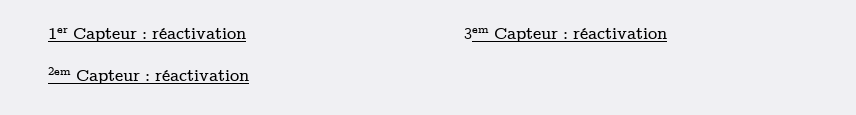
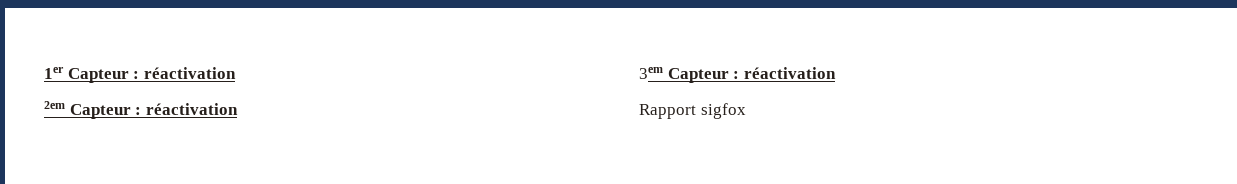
(667, 33) none -> [639,103,746,119] // Rapport sigfox

